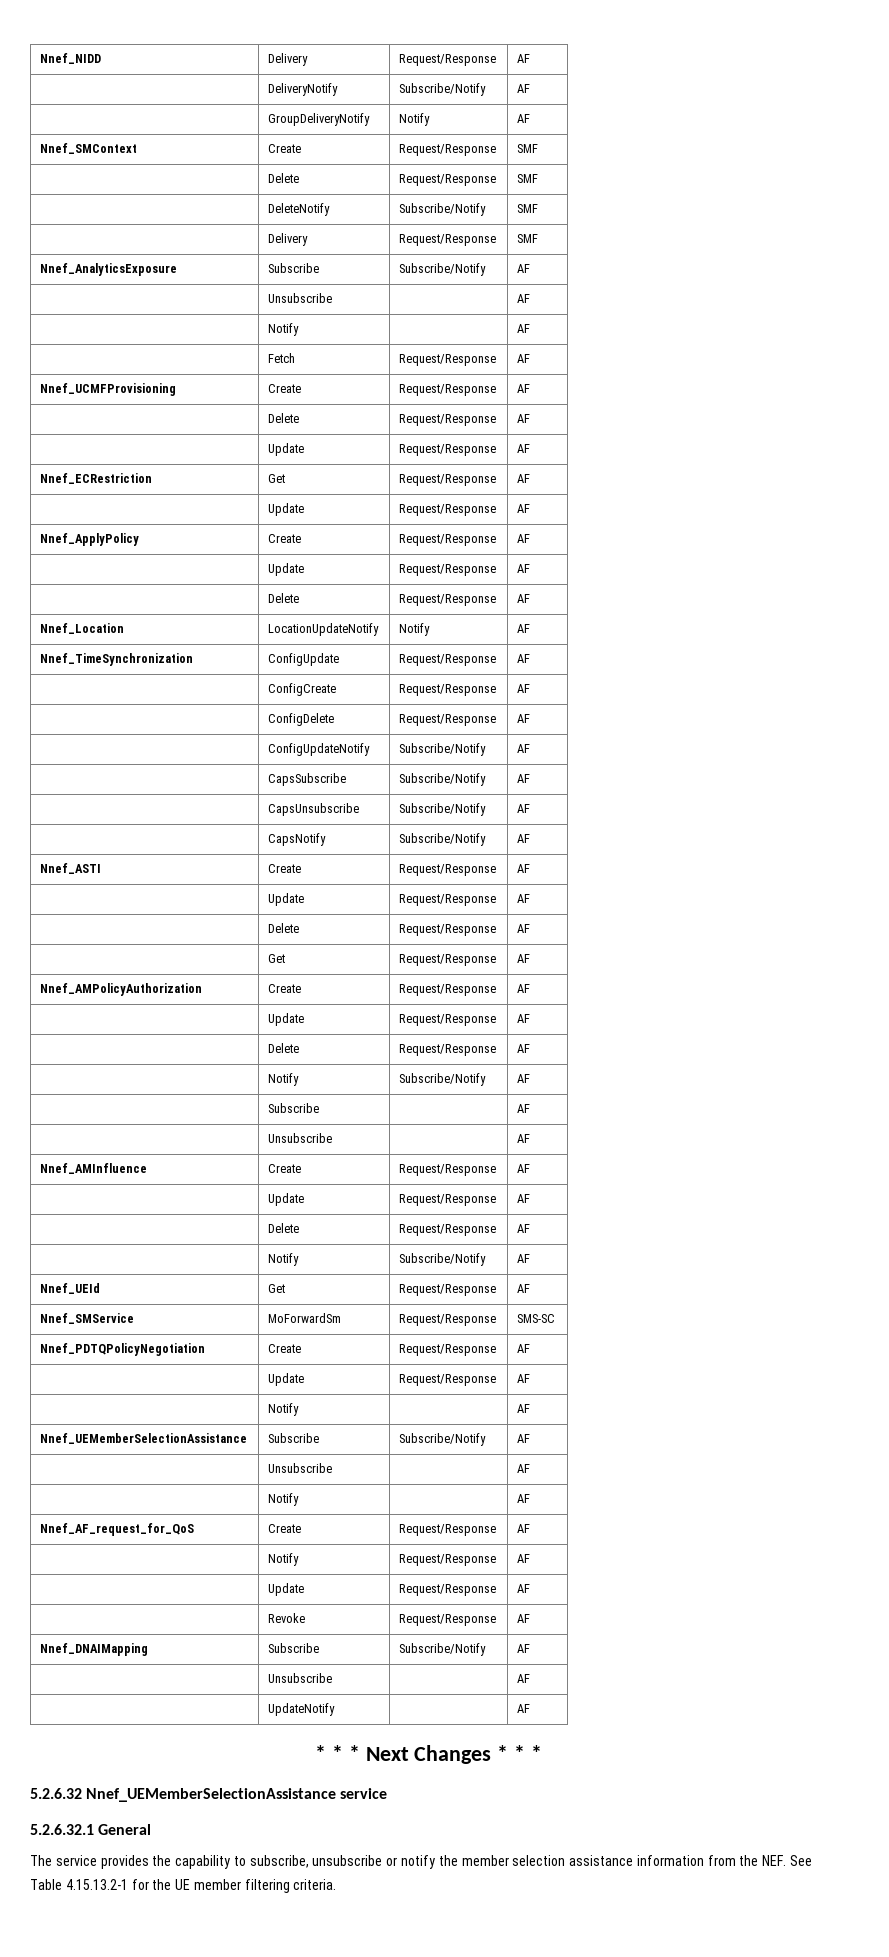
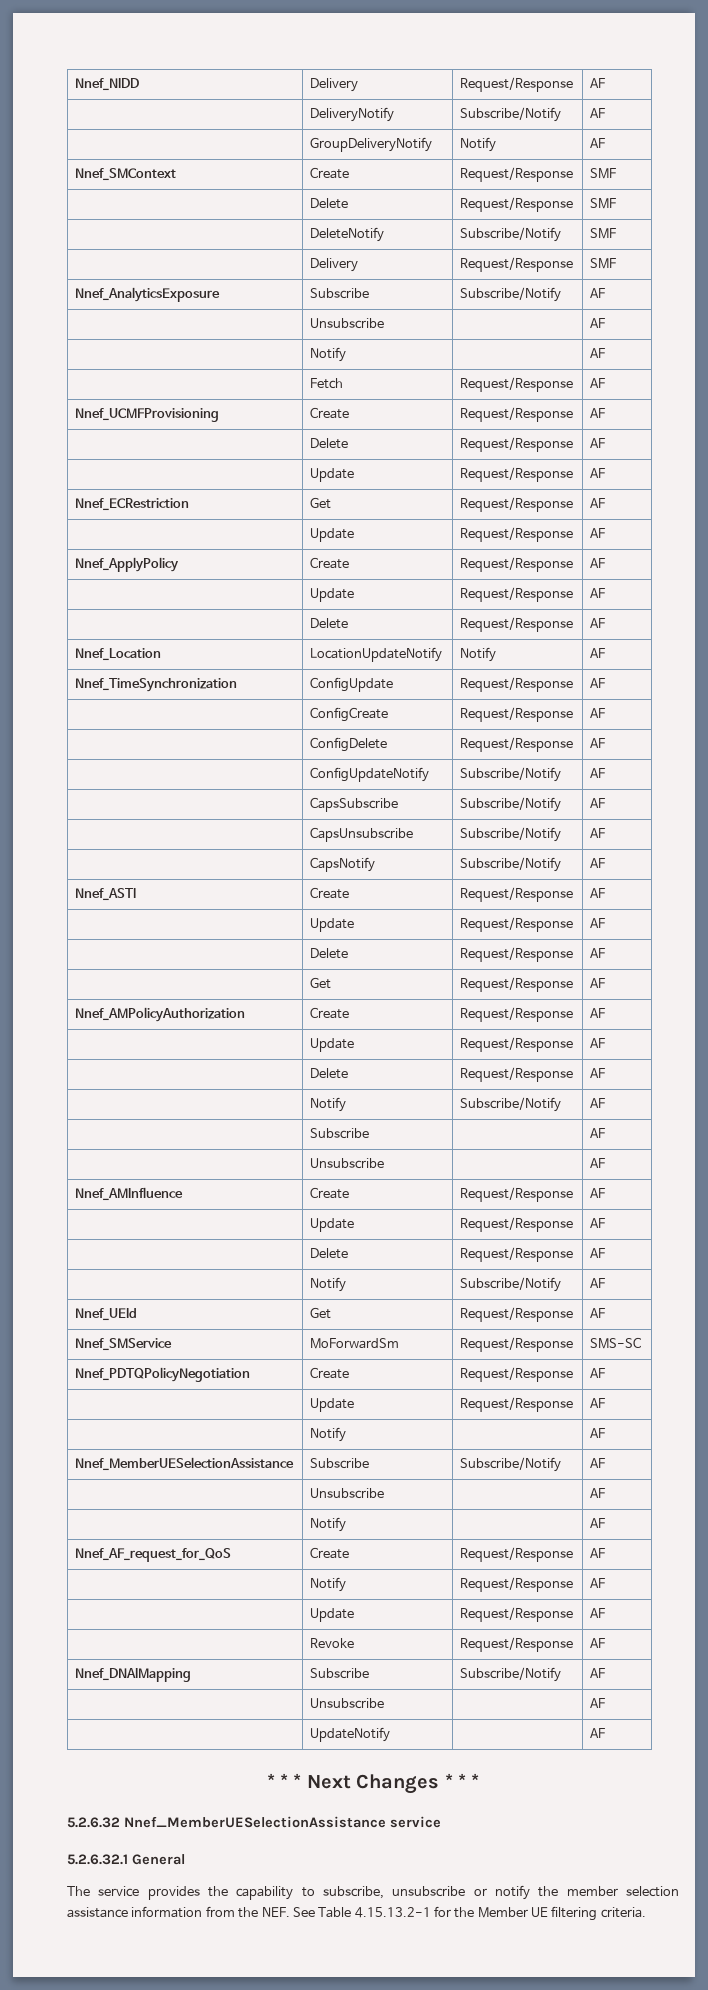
[40,1433,248,1444] Nnef_UEMemberSelectionAssistance -> [75,1457,295,1471] Nnef_MemberUESelectionAssistance
[86,1788,337,1802] Nnef_UEMemberSelectionAssistance -> [124,1816,386,1828] Nnef_MemberUESelectionAssistance
[175,1879,241,1890] UE member -> [477,1907,549,1918] Member UE

